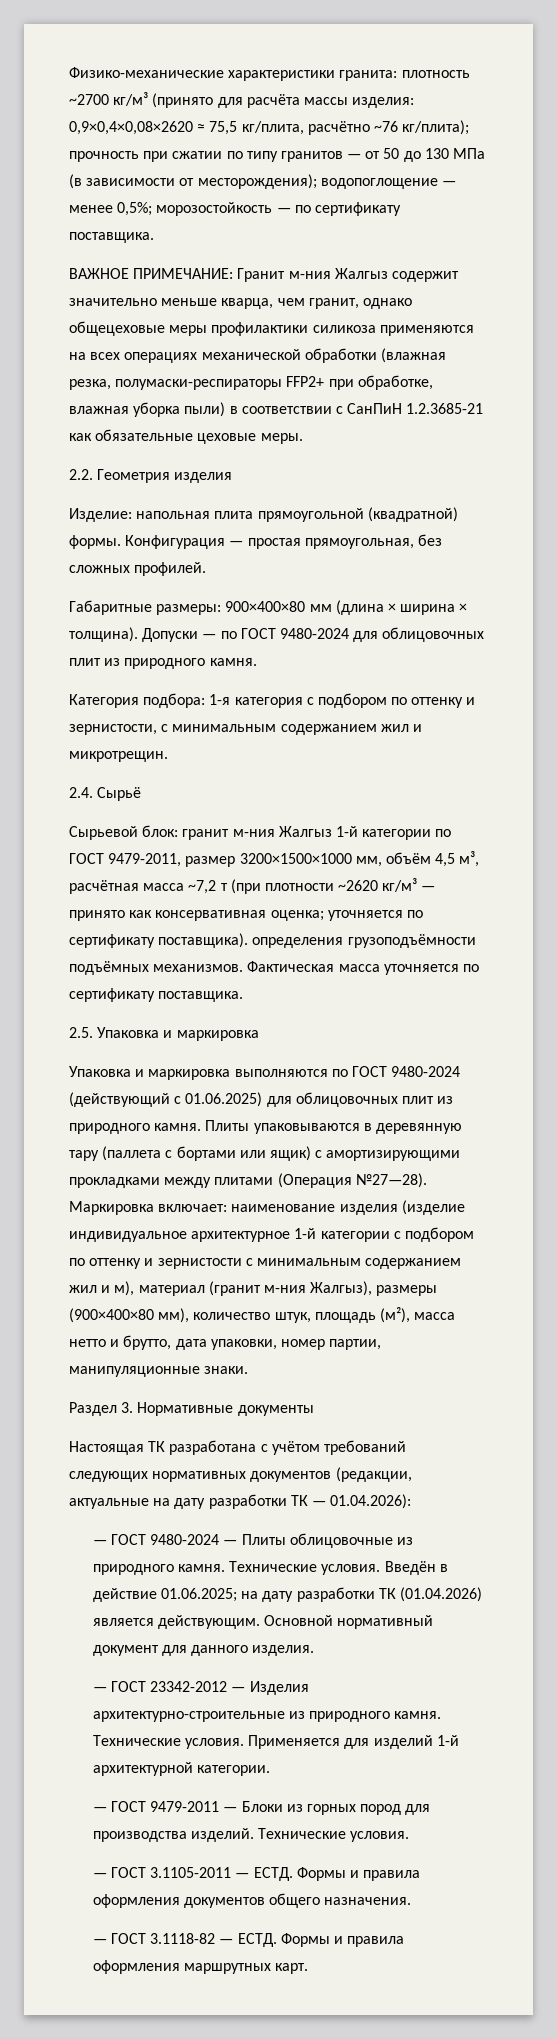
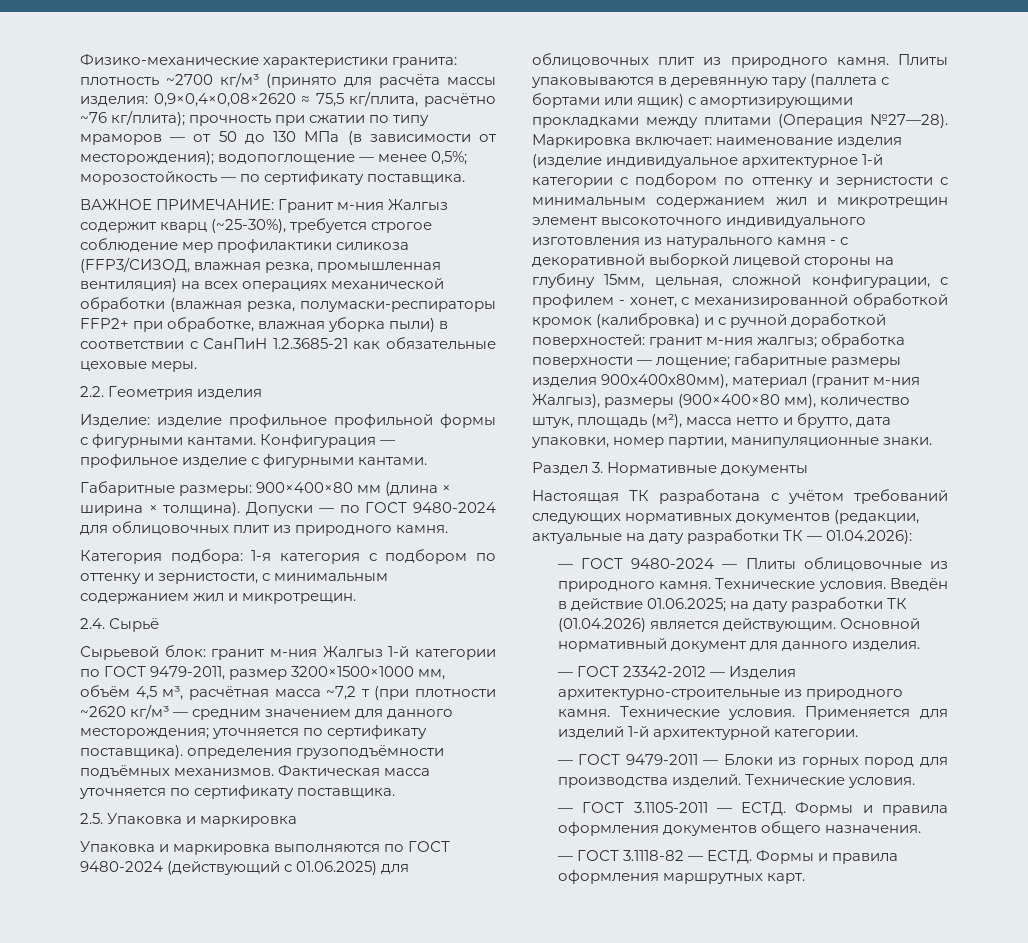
[280,151,343,162] гранитов -> [80,134,162,145] мраморов
[69,298,412,309] [69,321,474,336] значительно меньше кварца, чем гранит, однако общецеховые меры профилактики силикоза применяются -> [160,218,433,233] [80,238,410,253] [80,257,442,273] [80,278,177,292] кварц (~25-30%), требуется строгое соблюдение мер профилактики силикоза (FFP3/СИЗОД, влажная резка, промышленная вентиляция)
[136,507,458,522] [69,534,442,549] [69,562,207,576] напольная плита прямоугольной (квадратной) формы. Конфигурация — простая прямоугольная, без сложных профилей. -> [157,414,496,428] [80,434,396,448] [80,454,428,468] изделие профильное профильной формы с фигурными кантами. Конфигурация — профильное изделие с фигурными кантами.
[69,910,324,921] принято как консервативная оценка; -> [192,709,454,720] [80,728,209,739] средним значением для данного месторождения;
[114,1281,135,1296] м), -> [837,197,948,208] [532,217,867,228] [532,237,849,248] [532,253,895,268] [532,273,948,288] [532,293,948,308] [532,313,887,328] [532,333,906,348] [532,353,902,368] [532,374,729,388] микротрещин элемент высокоточного индивидуального изготовления из натурального камня - с декоративной выборкой лицевой стороны на глубину 15мм, цельная, сложной конфигурации, с профилем - хонет, с механизированной обработкой кромок (калибровка) и с ручной доработкой поверхностей: гранит м-ния жалгыз; обработка поверхности — лощение; габаритные размеры изделия 900х400х80мм),

